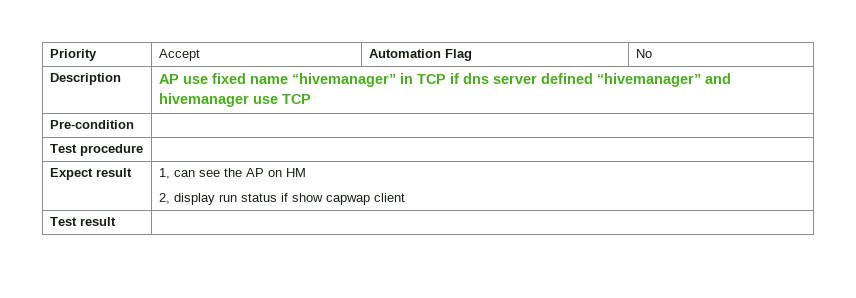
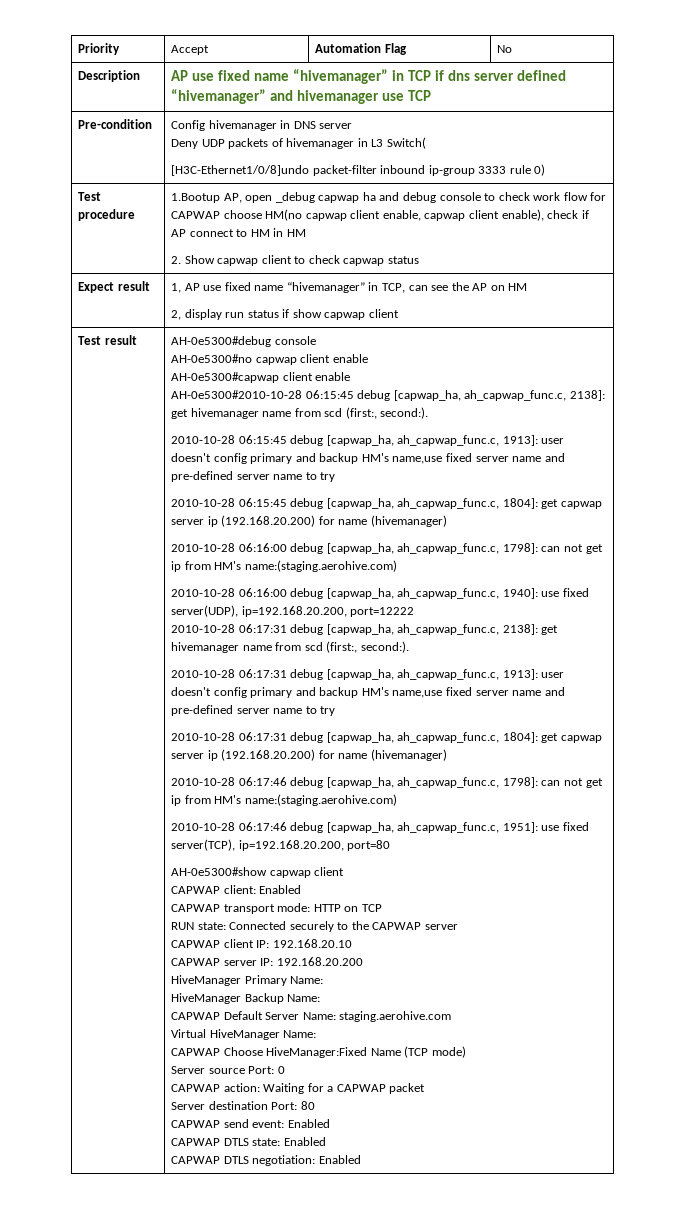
[50,144,144,156] [50,168,133,180] [159,168,171,179] // Test procedure | // Expect result | 1, -> [171,120,353,131] [171,137,426,149] [171,164,546,176] [78,192,102,201] [78,209,136,221] [171,192,607,203] [171,209,589,221] [171,228,306,237] [171,255,419,266] [78,281,150,293] [171,282,405,293] Config hivemanager in DNS server // Deny UDP packets of hivemanager in L3 Switch( // [H3C-Ethernet1/0/8]undo packet-filter inbound ip-group 3333 rule 0) // Test procedure | 1.Bootup AP, open _debug capwap ha and debug console to check work flow for CAPWAP choose HM(no capwap client enable, capwap client enable), check if AP connect to HM in HM // 2. Show capwap client to check capwap status // Expect result | 1, AP use fixed name “hivemanager” in TCP,
(117, 221) none -> [171,336,316,347] [171,354,368,365] [171,372,351,383] [171,390,605,401] [171,407,429,419] [171,435,565,446] [171,453,565,464] [171,471,336,482] [171,498,602,509] [171,515,447,527] [171,543,603,554] [171,560,397,572] [171,588,589,599] [171,605,415,617] [171,624,559,635] [171,641,409,653] [171,669,565,680] [171,687,565,698] [171,705,336,716] [171,732,602,743] [171,749,447,761] [171,777,603,788] [171,794,397,806] [171,822,589,833] [171,839,391,851] [171,867,345,878] [171,885,302,894] [171,903,382,914] [171,921,458,932] [171,939,352,948] [171,957,363,966] [171,975,324,986] [171,993,321,1004] [171,1011,452,1022] [171,1029,317,1040] [171,1046,466,1058] [171,1066,285,1074] [171,1083,426,1094] [171,1101,315,1110] [171,1119,330,1128] [171,1137,326,1146] [171,1155,361,1166] AH-0e5300#debug console // AH-0e5300#no capwap client enable // AH-0e5300#capwap client enable // AH-0e5300#2010-10-28 06:15:45 debug [capwap_ha, ah_capwap_func.c, 2138]: get hivemanager name from scd (first:, second:). // 2010-10-28 06:15:45 debug [capwap_ha, ah_capwap_func.c, 1913]: user doesn't config primary and backup HM's name,use fixed server name and pre-defined server name to try // 2010-10-28 06:15:45 debug [capwap_ha, ah_capwap_func.c, 1804]: get capwap server ip (192.168.20.200) for name (hivemanager) // 2010-10-28 06:16:00 debug [capwap_ha, ah_capwap_func.c, 1798]: can not get ip from HM's name:(staging.aerohive.com) // 2010-10-28 06:16:00 debug [capwap_ha, ah_capwap_func.c, 1940]: use fixed server(UDP), ip=192.168.20.200, port=12222 // 2010-10-28 06:17:31 debug [capwap_ha, ah_capwap_func.c, 2138]: get hivemanager name from scd (first:, second:). // 2010-10-28 06:17:31 debug [capwap_ha, ah_capwap_func.c, 1913]: user doesn't config primary and backup HM's name,use fixed server name and pre-defined server name to try // 2010-10-28 06:17:31 debug [capwap_ha, ah_capwap_func.c, 1804]: get capwap server ip (192.168.20.200) for name (hivemanager) // 2010-10-28 06:17:46 debug [capwap_ha, ah_capwap_func.c, 1798]: can not get ip from HM's name:(staging.aerohive.com) // 2010-10-28 06:17:46 debug [capwap_ha, ah_capwap_func.c, 1951]: use fixed server(TCP), ip=192.168.20.200, port=80 // AH-0e5300#show capwap client // CAPWAP client: Enabled // CAPWAP transport mode: HTTP on TCP // RUN state: Connected securely to the CAPWAP server // CAPWAP client IP: 192.168.20.10 // CAPWAP server IP: 192.168.20.200 // HiveManager Primary Name: // HiveManager Backup Name: // CAPWAP Default Server Name: staging.aerohive.com // Virtual HiveManager Name: // CAPWAP Choose HiveManager:Fixed Name (TCP mode) // Server source Port: 0 // CAPWAP action: Waiting for a CAPWAP packet // Server destination Port: 80 // CAPWAP send event: Enabled // CAPWAP DTLS state: Enabled // CAPWAP DTLS negotiation: Enabled

